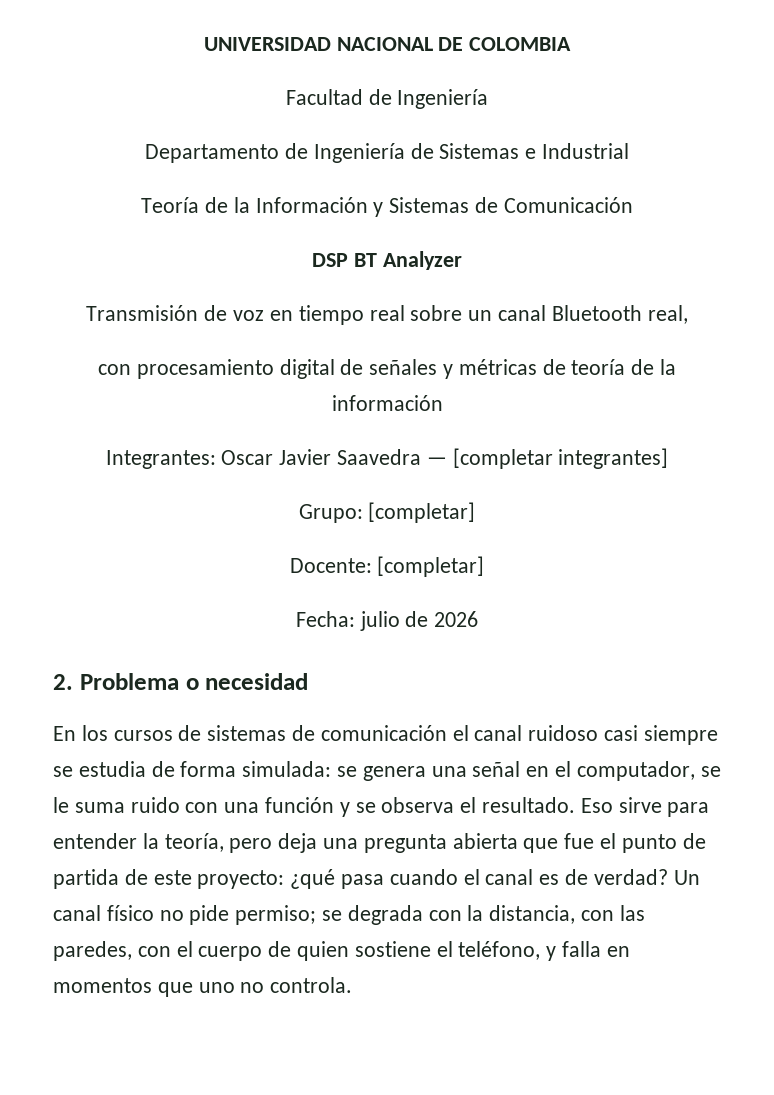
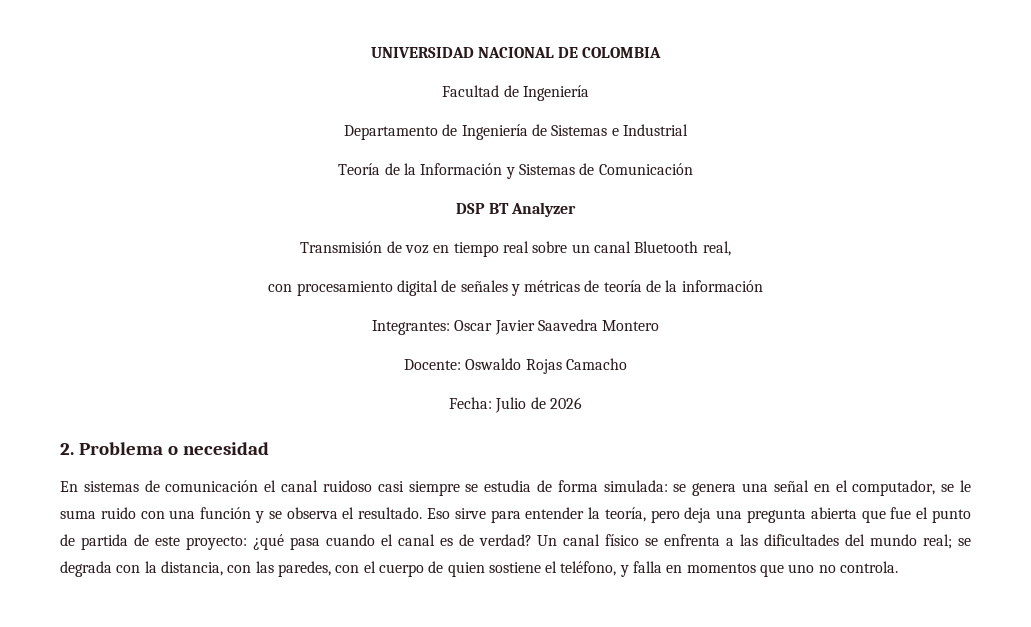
[426,448,669,469] [298,502,476,523] [289,556,485,577] — [completar integrantes] // Grupo: [completar] // Docente: [completar] -> [602,320,660,331] [404,358,627,374] Montero // Docente: Oswaldo Rojas Camacho
[359,611,400,631] julio -> [495,397,527,413] Julio
[81,725,202,741] los cursos de -> (78, 486) none
[159,905,317,925] no pide permiso; -> [645,534,953,549] se enfrenta a las dificultades del mundo real;

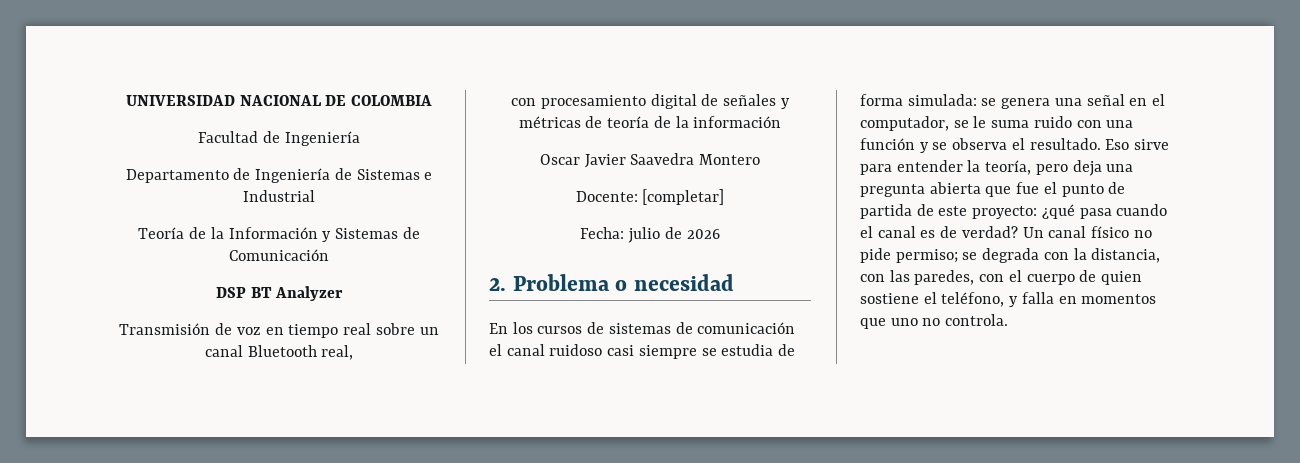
[371,320,450,335] Integrantes: -> (782, 122) none
[465,358,627,374] Oswaldo Rojas Camacho -> [642,189,725,205] [completar]
[495,397,527,413] Julio -> [628,227,661,243] julio
(78, 486) none -> [512,322,605,334] los cursos de
[645,534,953,549] se enfrenta a las dificultades del mundo real; -> [1133,230,1152,238] [860,248,958,263] no pide permiso;

